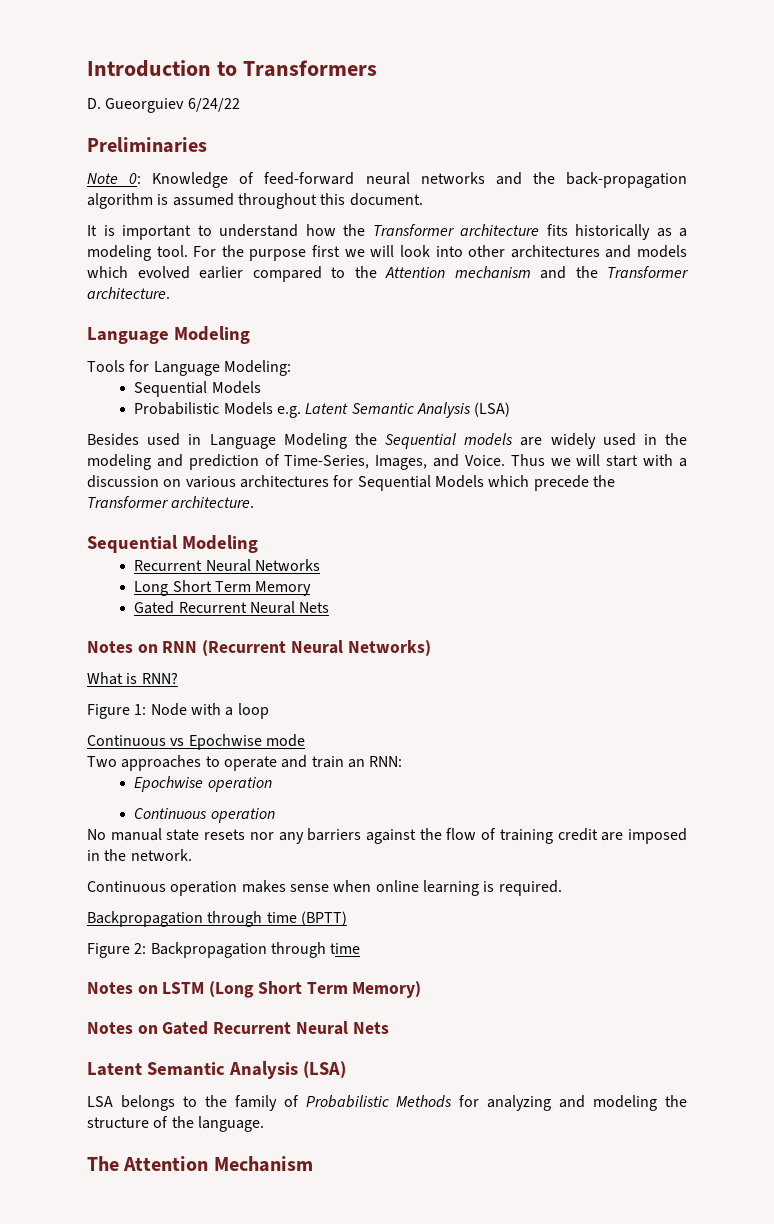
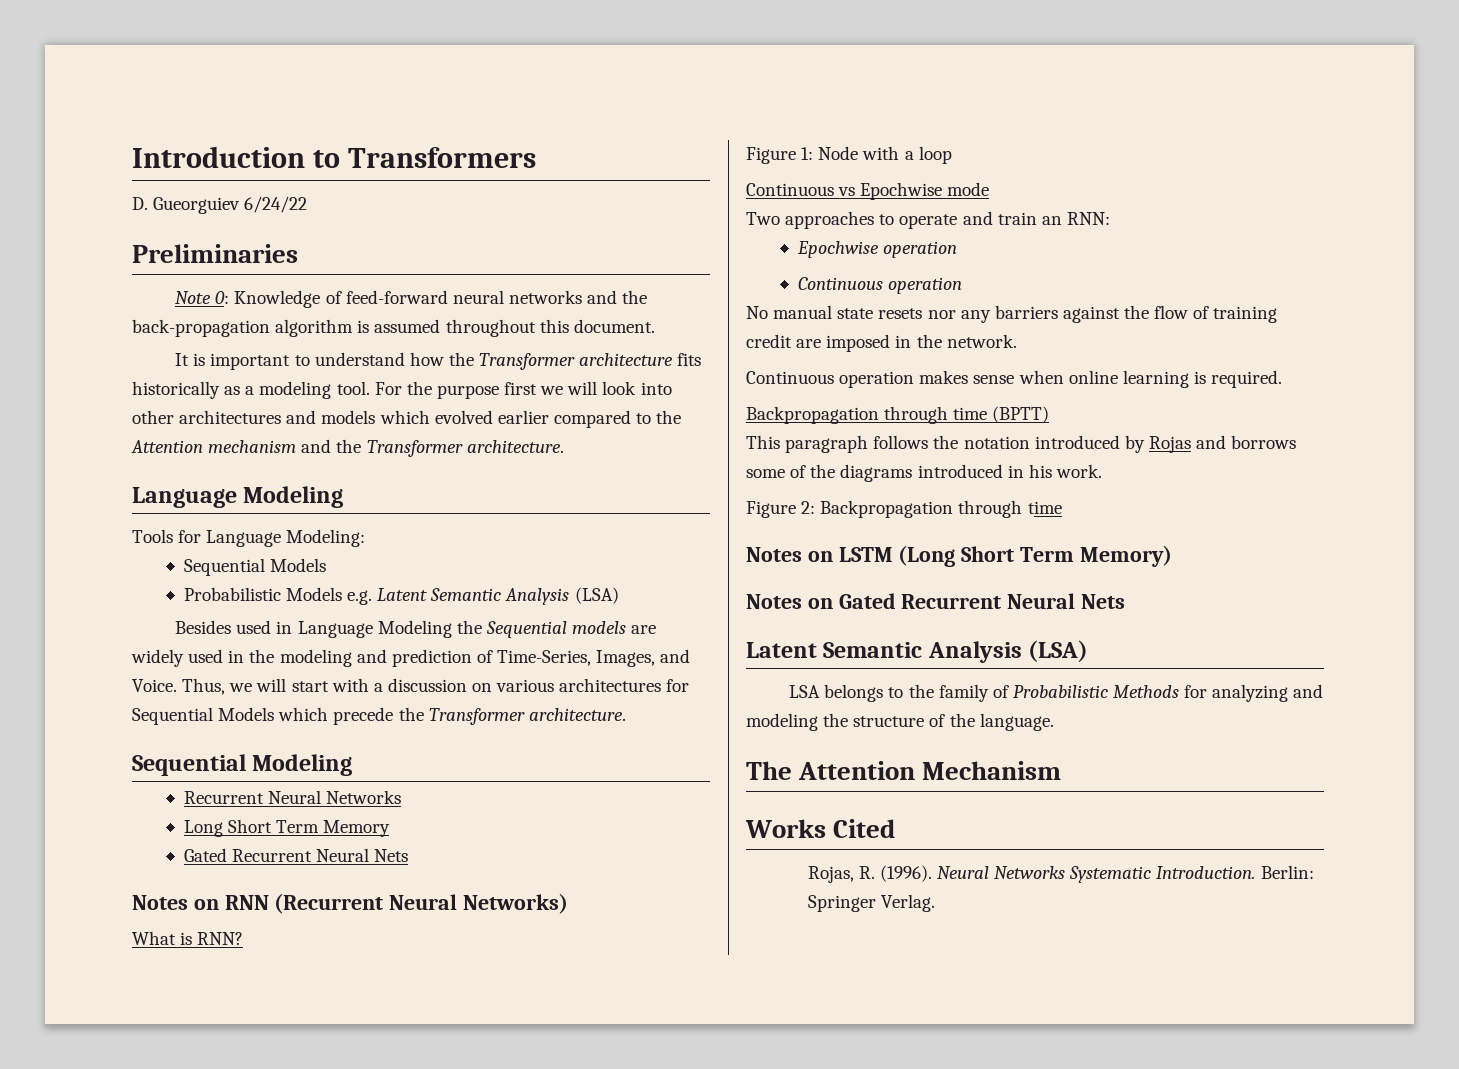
[510,454,545,466] Thus -> [182,678,226,695] Thus,
(347, 918) none -> [746,435,1297,453] [746,464,1102,482] // This paragraph follows the notation introduced by Rojas and borrows some of the diagrams introduced in his work.
(313, 1164) none -> [745,819,896,838] [807,865,1314,883] [807,894,935,912] // Works Cited // Rojas, R. (1996). Neural Networks Systematic Introduction. Berlin: Springer Verlag.

